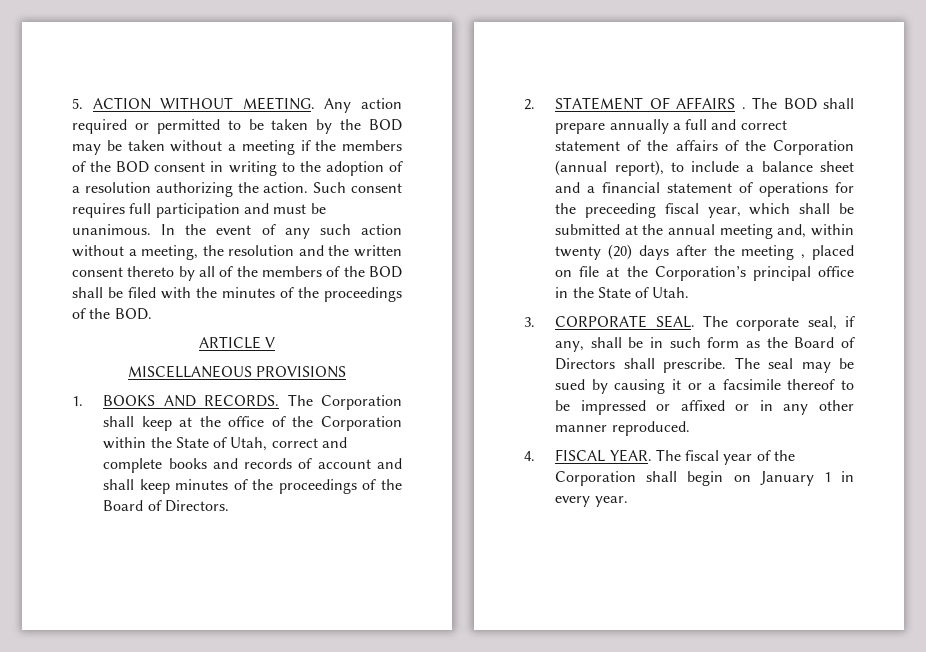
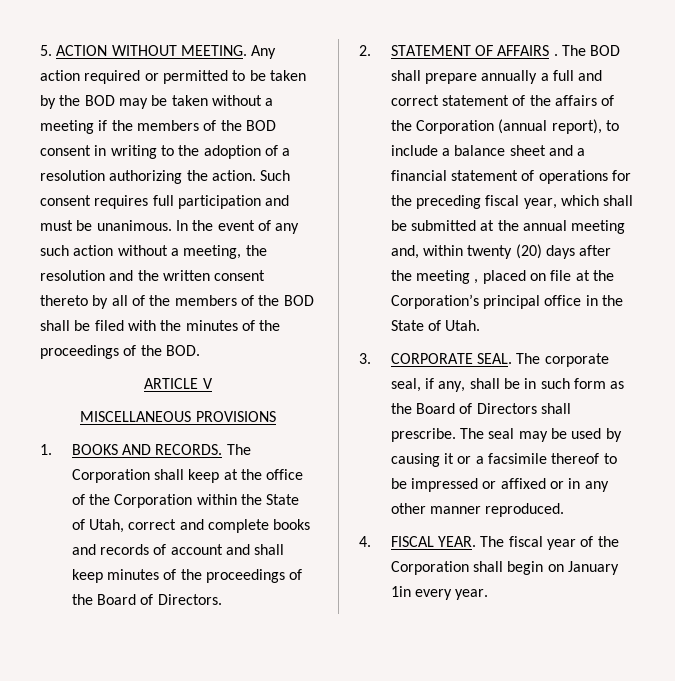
[584,203,656,218] preceeding -> [416,195,482,209] preceding
[555,379,586,390] sued -> [571,428,602,439] used
[823,471,854,482] 1 in -> [390,586,411,597] 1in

